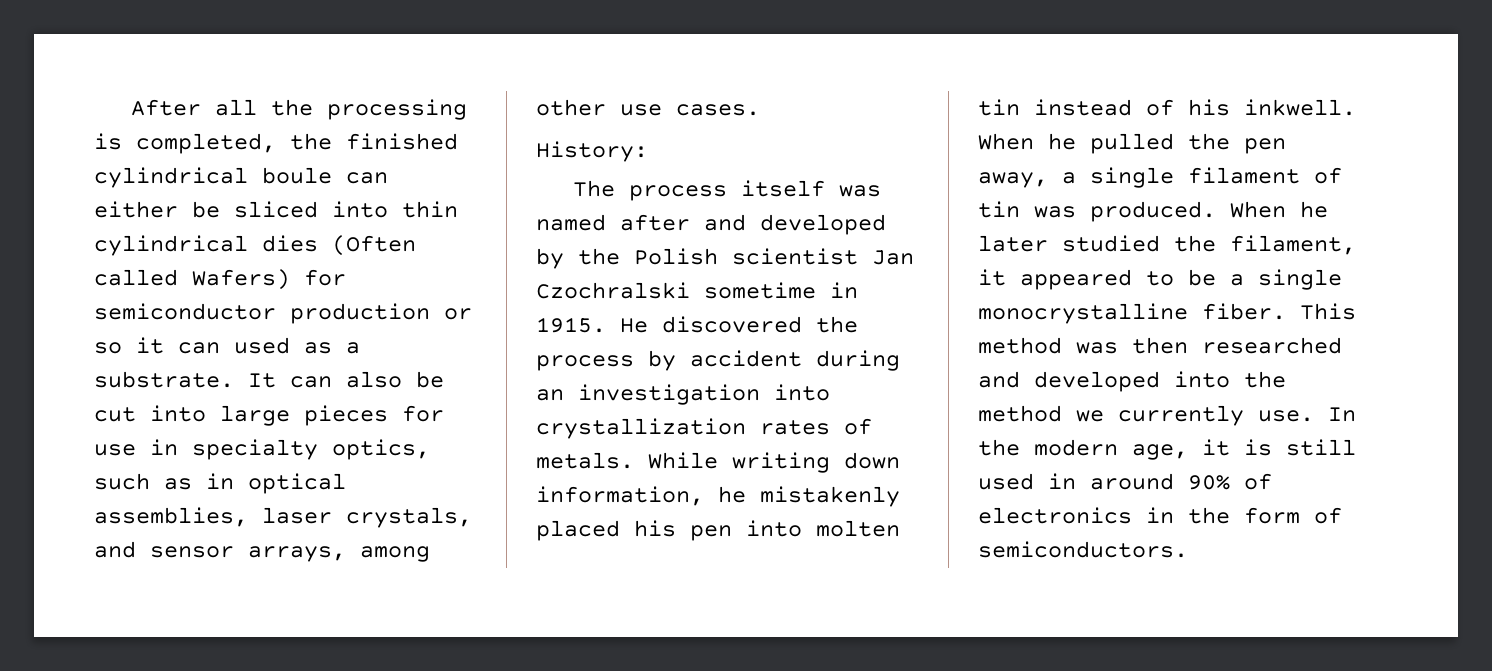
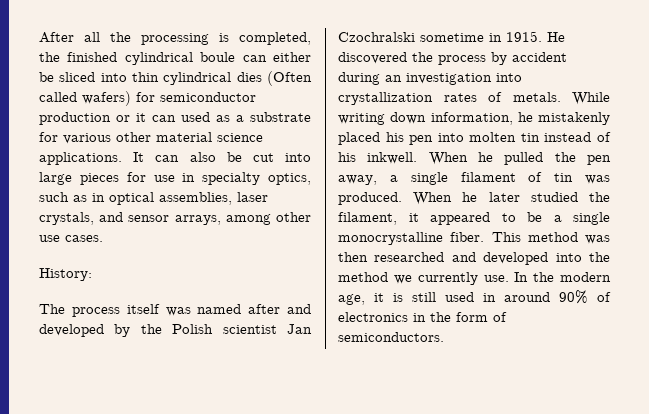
[192,269,290,290] Wafers) -> [82,91,131,106] wafers)
[94,342,122,354] so -> (130, 118) none
[94,371,234,388] substrate. -> [250,112,311,122] [39,132,263,144] [39,152,122,165] substrate for various other material science applications.

